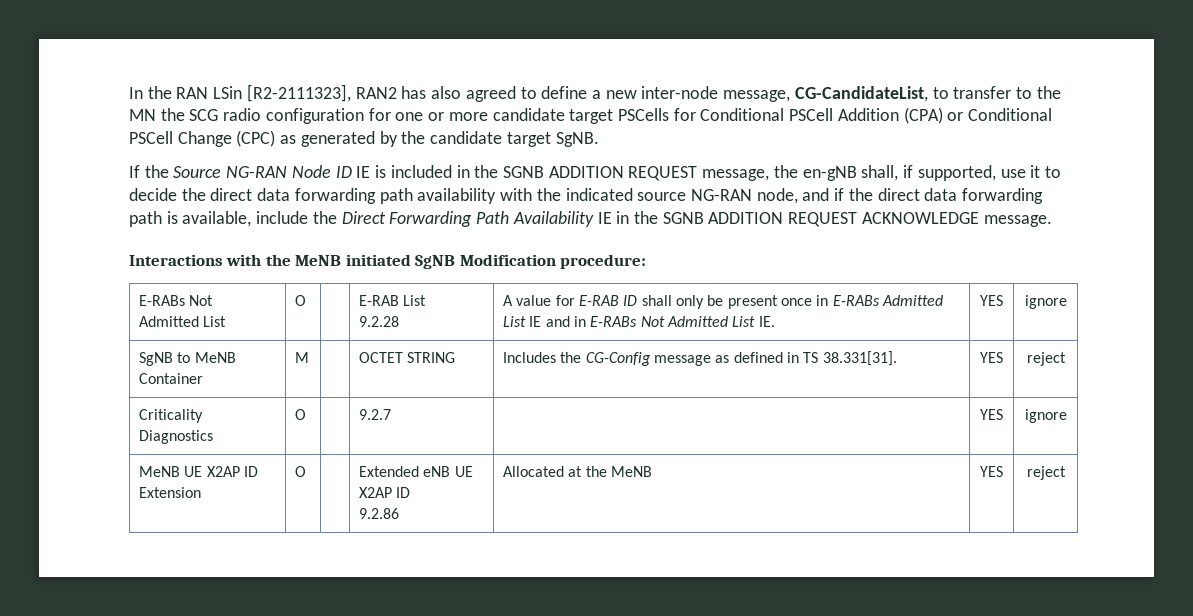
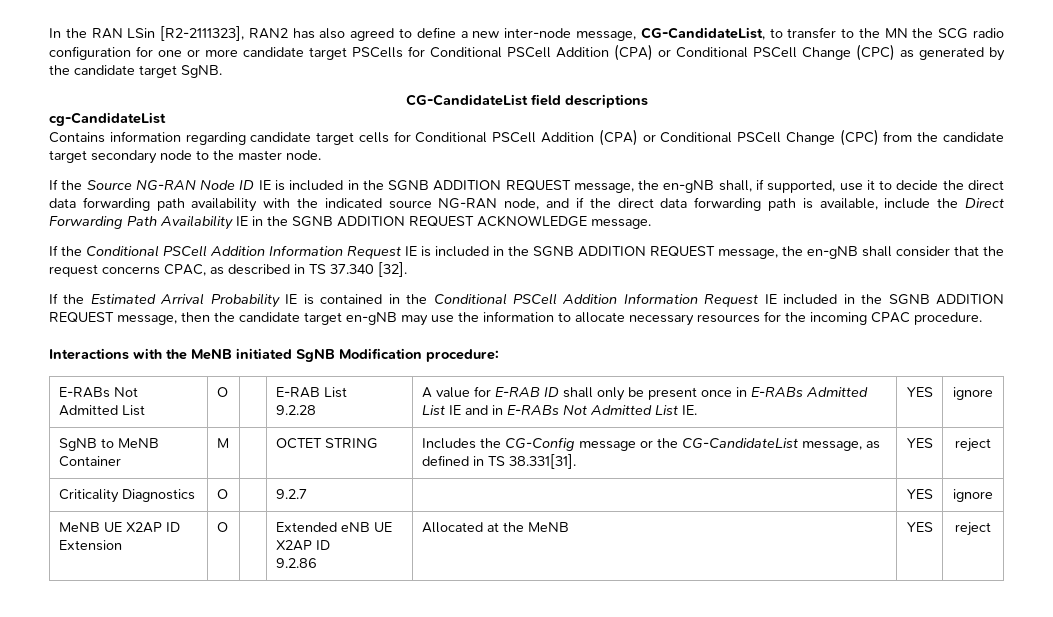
(599, 139) none -> [405,94,648,108] [49,112,166,126] [49,129,1005,146] [49,150,321,164] // CG-CandidateList field descriptions // cg-CandidateList // Contains information regarding candidate target cells for Conditional PSCell Addition (CPA) or Conditional PSCell Change (CPC) from the candidate target secondary node to the master node.
(1052, 221) none -> [49,245,1004,259] [49,262,407,277] [49,293,1005,308] [49,311,982,326] // If the Conditional PSCell Addition Information Request IE is included in the SGNB ADDITION REQUEST message, the en-gNB shall consider that the request concerns CPAC, as described in TS 37.340 [32]. // If the Estimated Arrival Probability IE is contained in the Conditional PSCell Addition Information Request IE included in the SGNB ADDITION REQUEST message, then the candidate target en-gNB may use the information to allocate necessary resources for the incoming CPAC procedure.
(712, 360) none -> [639,438,862,451] or the CG-CandidateList message,

